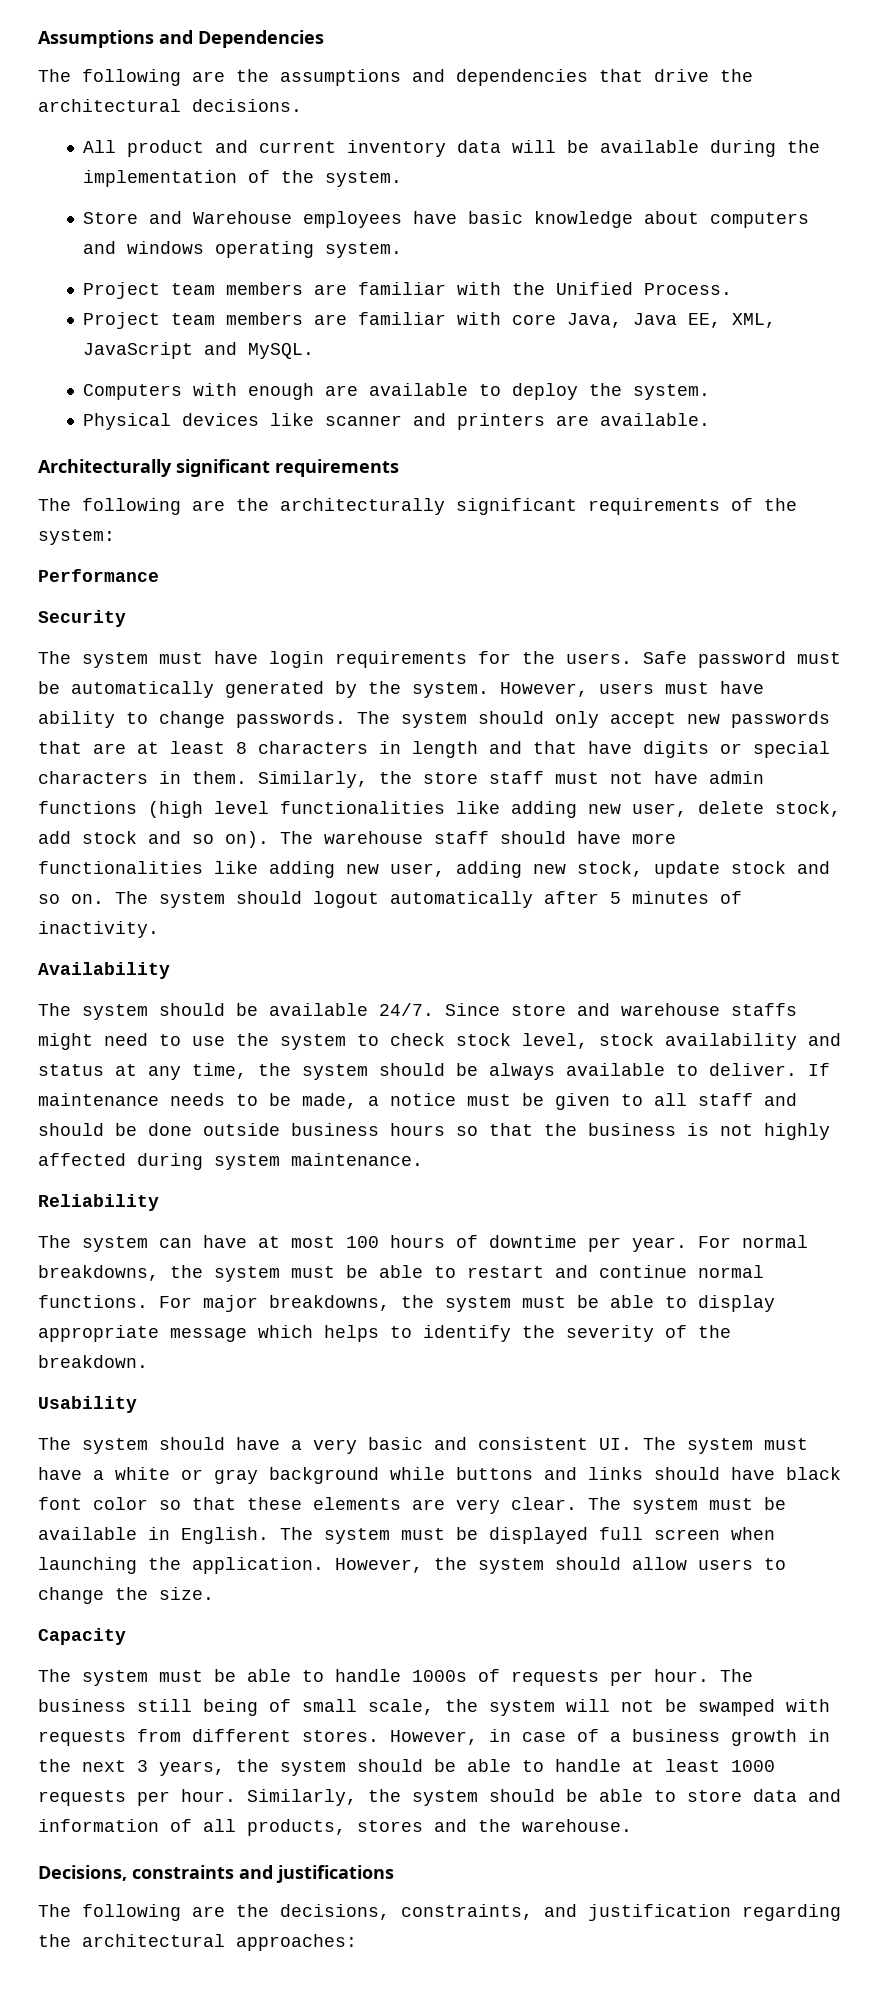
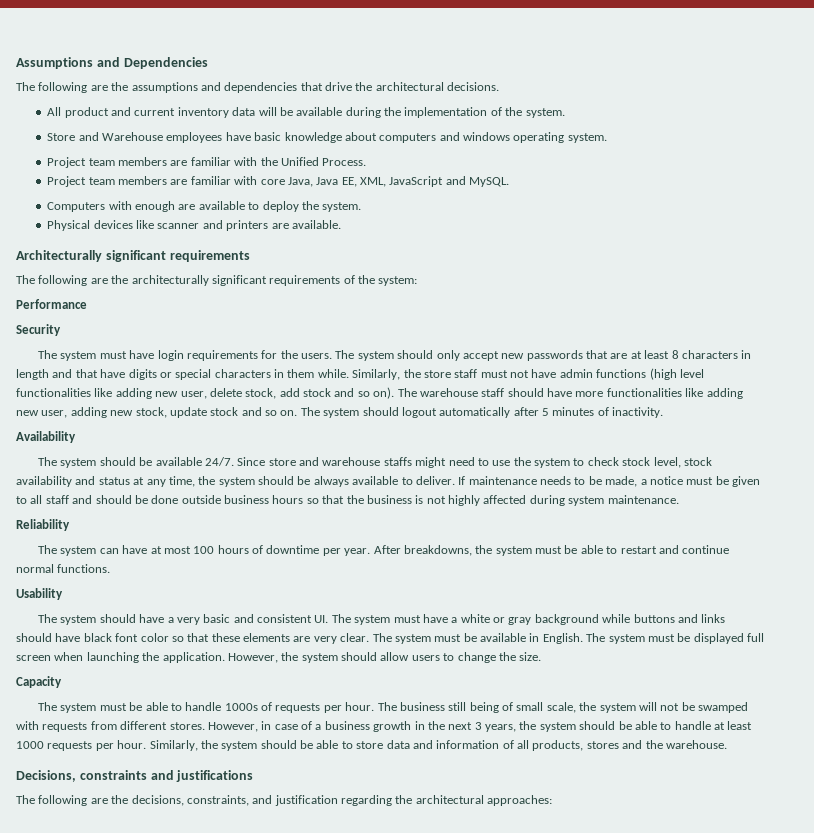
[643,651,841,668] [38,681,764,698] [38,711,346,728] Safe password must be automatically generated by the system. However, users must have ability to change passwords. -> (333, 356) none
[192,771,247,784] them. -> [287,369,349,378] them while.
[698,1235,808,1248] For normal -> [373,545,401,554] After
[159,1295,775,1312] [38,1325,731,1342] [38,1355,148,1368] For major breakdowns, the system must be able to display appropriate message which helps to identify the severity of the breakdown. -> (111, 568) none

